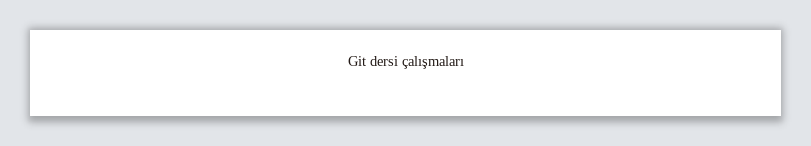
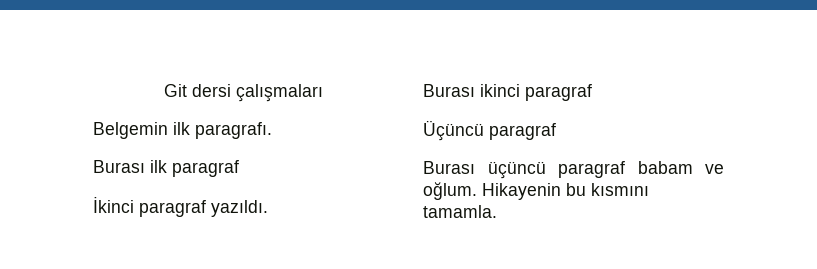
(464, 62) none -> [93,122,272,139] [93,160,239,177] [93,196,268,217] [423,84,592,101] [423,120,556,141] [423,161,724,179] [423,182,649,200] [423,205,497,218] // Belgemin ilk paragrafı. // Burası ilk paragraf // İkinci paragraf yazıldı. // Burası ikinci paragraf // Üçüncü paragraf // Burası üçüncü paragraf babam ve oğlum. Hikayenin bu kısmını tamamla.

